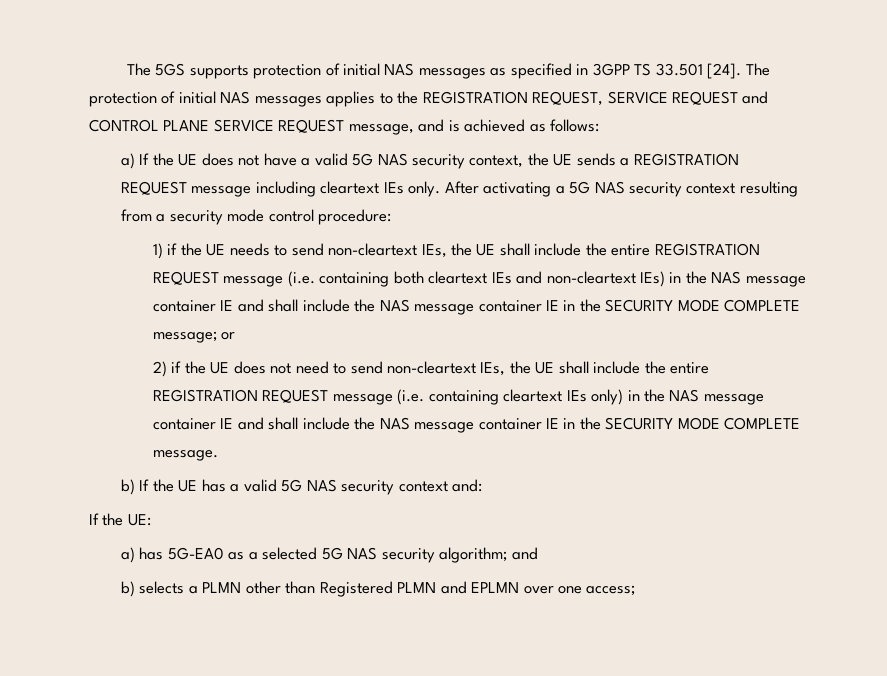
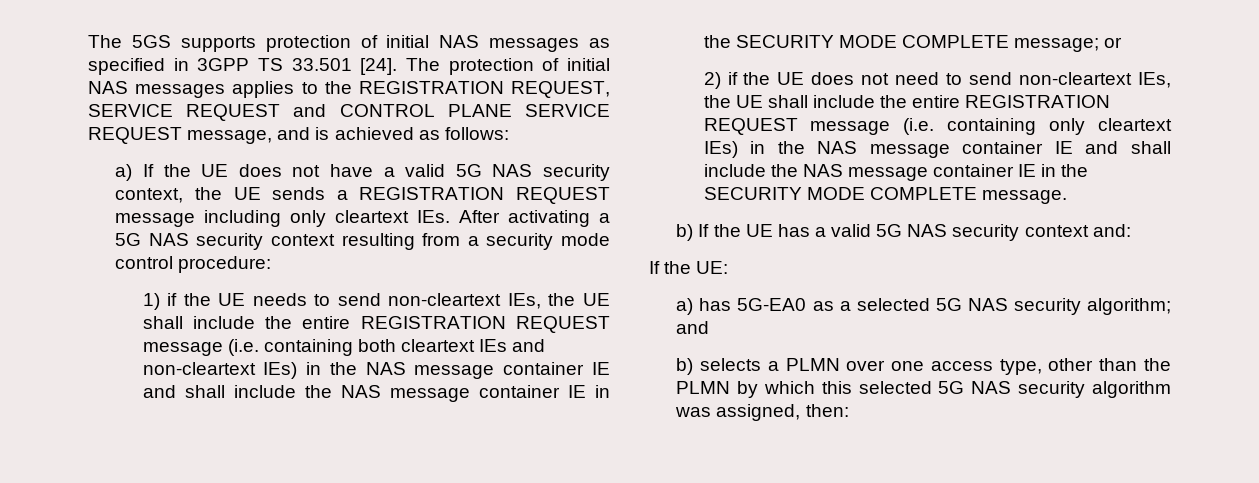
[320,181,441,197] cleartext IEs only. -> [290,210,451,227] only cleartext IEs.
[503,389,624,405] cleartext IEs only) -> [1049,118,1172,135] [703,141,738,158] only cleartext IEs)
[245,581,636,597] other than Registered PLMN and EPLMN over one access; -> [846,358,1171,375] [676,381,1171,398] [675,404,849,421] over one access type, other than the PLMN by which this selected 5G NAS security algorithm was assigned, then:

